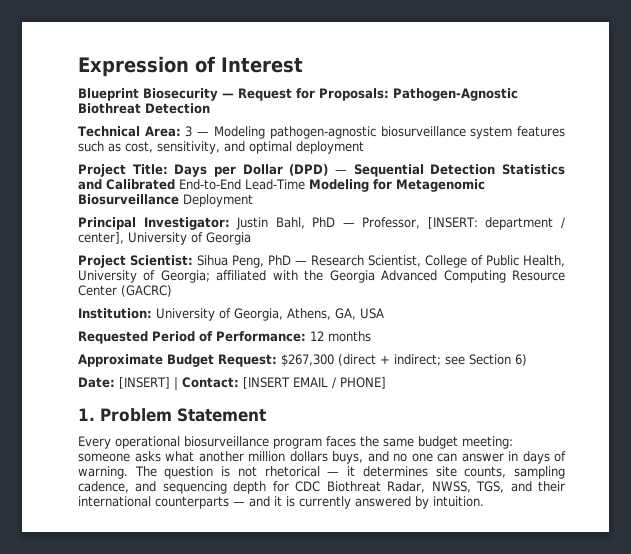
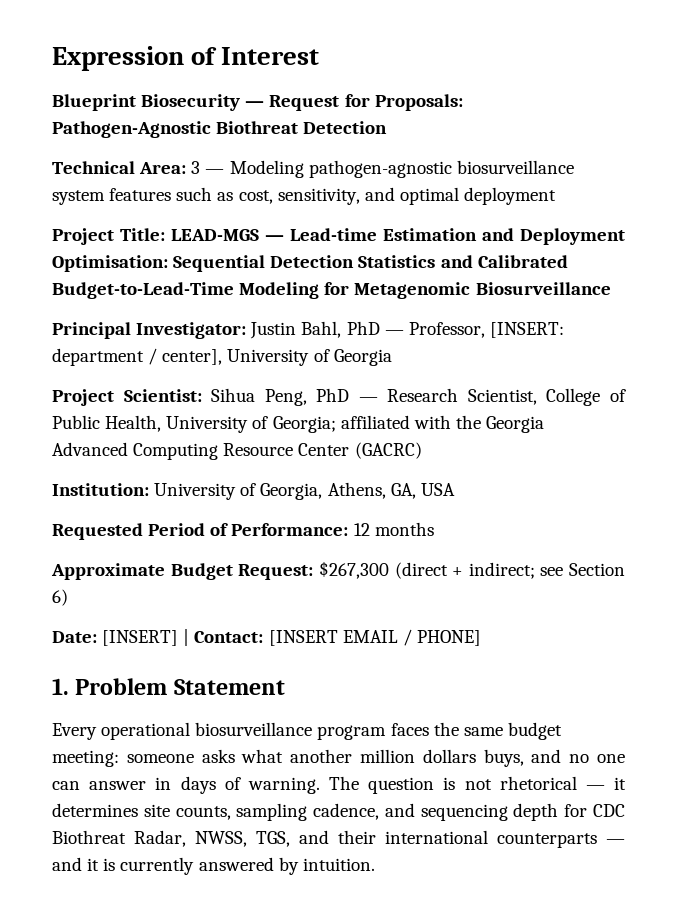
[174,164,347,177] Days per Dollar (DPD) — -> [171,228,625,245] [52,255,168,272] LEAD-MGS — Lead-time Estimation and Deployment Optimisation:
[179,179,305,190] End-to-End Lead-Time -> [52,282,234,299] Budget-to-Lead-Time
[183,194,253,207] Deployment -> (611, 288) none

